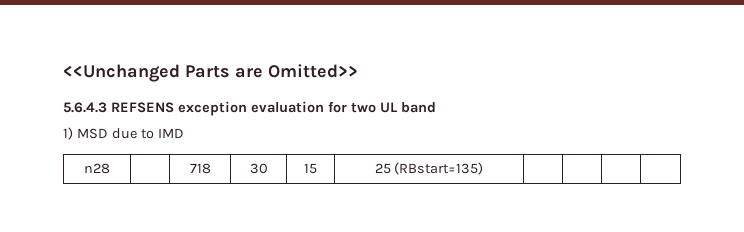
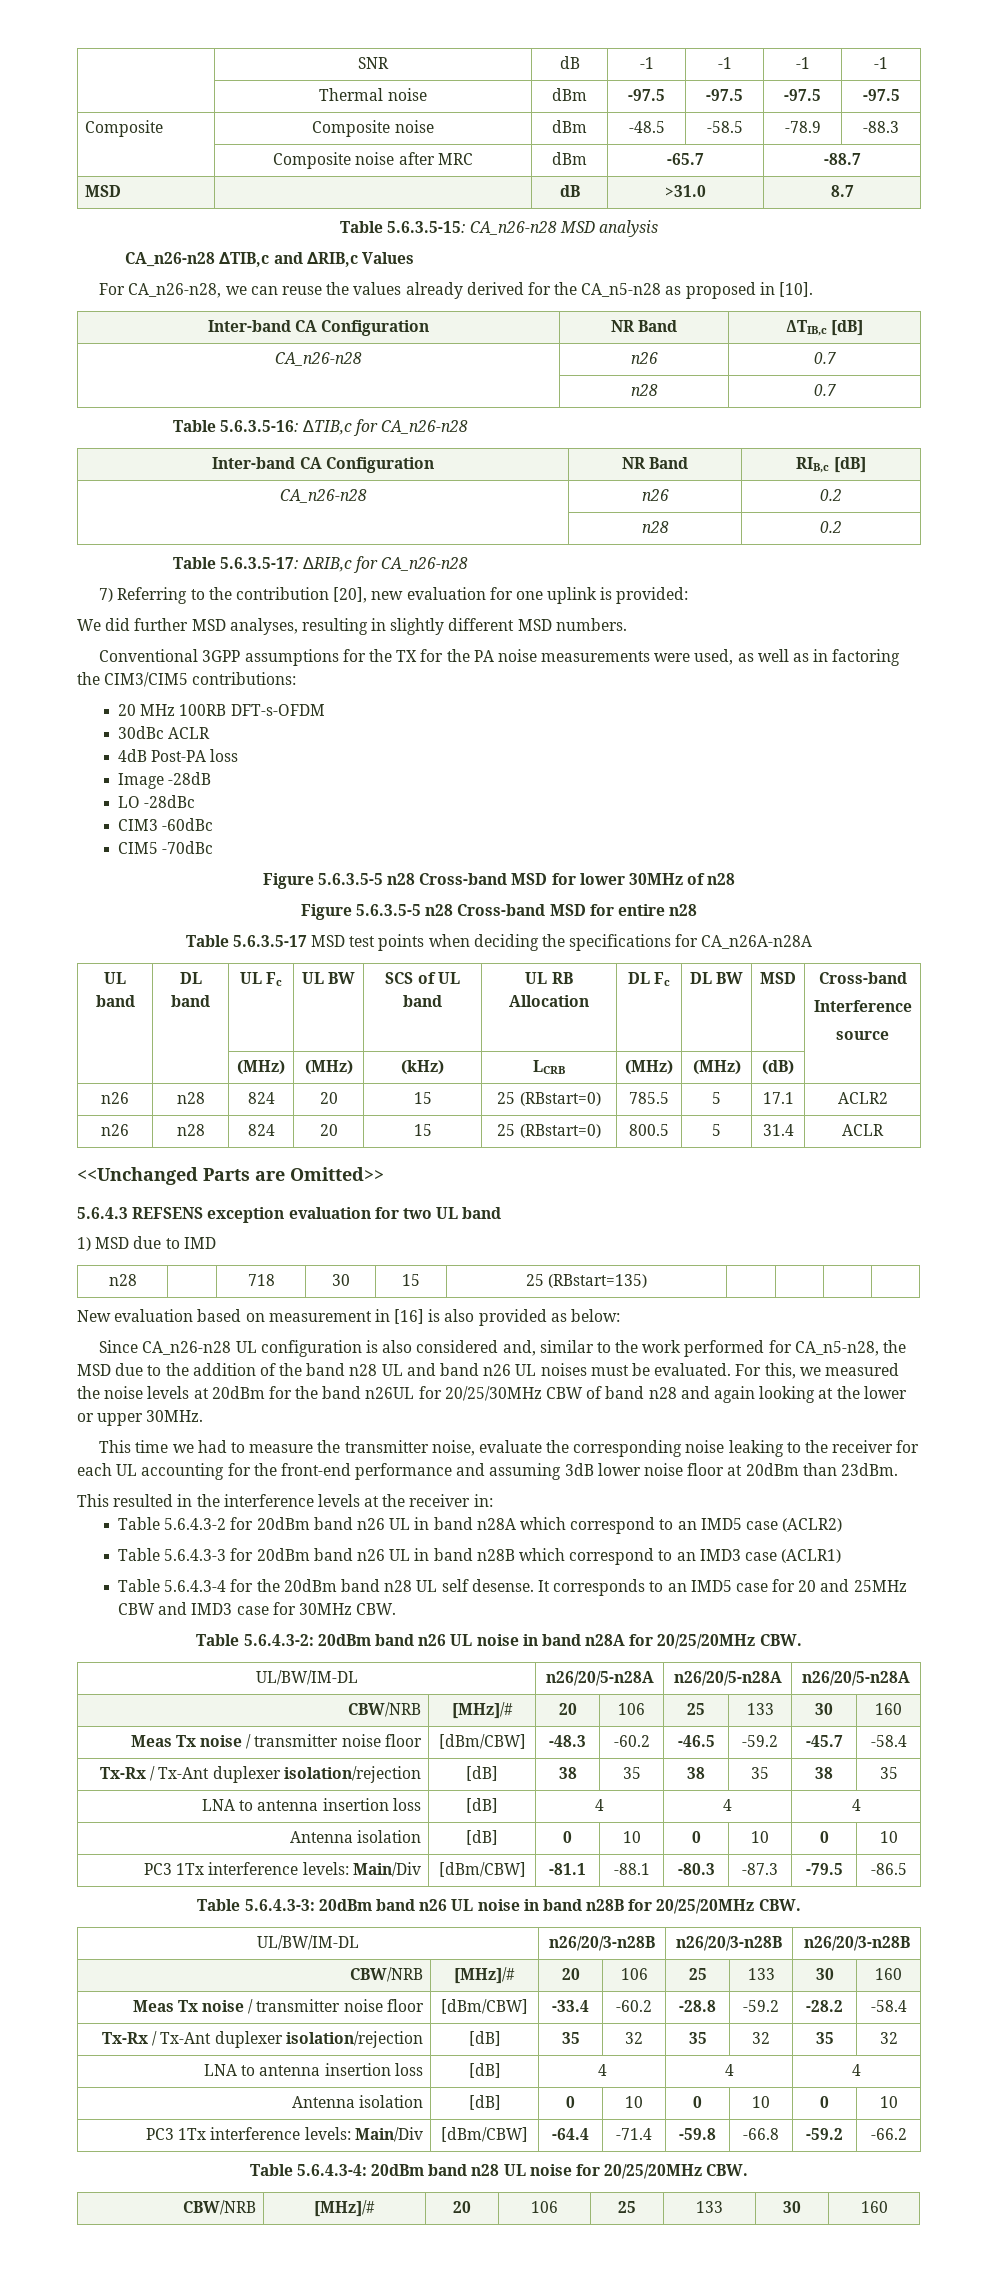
(63, 73) none -> [358,57,389,69] [559,56,580,69] [639,57,654,69] [717,57,732,69] [795,57,810,69] [874,57,888,69] [319,88,427,101] [552,88,587,101] [628,89,665,101] [706,89,743,101] [784,89,821,101] [862,89,900,101] [85,120,164,137] [312,120,434,137] [552,120,587,133] [628,121,665,133] [706,121,743,133] [784,121,821,133] [863,121,899,133] [273,152,473,169] [552,152,587,165] [667,153,704,165] [823,153,861,165] [85,185,122,197] [559,185,580,197] [665,185,706,197] [830,185,854,197] [340,220,658,237] [125,252,414,267] [99,282,814,299] [207,320,430,336] [610,320,678,332] [785,320,864,336] [275,352,362,366] [630,352,658,364] [813,352,836,364] [630,384,658,396] [813,384,836,396] [173,419,469,436] [212,457,434,473] [621,457,689,469] [796,457,866,473] [279,489,367,503] [641,489,669,501] [820,489,842,501] [641,521,669,533] [820,521,842,533] [173,556,469,573] [99,587,689,604] [77,618,627,635] [99,649,901,666] [77,672,297,687] [118,704,325,716] [118,726,211,739] [118,749,239,762] [118,772,212,789] [118,795,196,808] [118,818,214,831] [118,841,214,854] [262,873,736,889] [300,904,698,920] [185,934,813,951] [104,972,126,984] [95,995,135,1007] [179,972,202,984] [171,995,210,1007] [239,972,283,986] [301,972,356,984] [385,972,460,984] [403,995,442,1007] [525,972,573,984] [509,995,589,1007] [627,972,671,986] [689,972,744,984] [760,972,796,984] [818,972,907,984] [813,1000,912,1012] [836,1031,889,1040] [237,1060,285,1075] [304,1060,353,1075] [401,1060,444,1075] [533,1060,565,1074] [625,1060,673,1075] [692,1060,741,1075] [762,1060,794,1075] [101,1092,129,1104] [176,1092,205,1104] [247,1092,275,1104] [319,1092,338,1104] [413,1092,432,1104] [497,1092,601,1106] [629,1092,669,1104] [712,1092,721,1104] [762,1092,794,1104] [837,1092,888,1104] [101,1124,129,1136] [176,1124,205,1136] [247,1124,275,1136] [319,1124,338,1136] [413,1124,432,1136] [497,1124,601,1138] [629,1124,669,1136] [712,1124,721,1136] [762,1124,794,1136] [842,1124,884,1136] | SNR | dB | -1 | -1 | -1 | -1 // | Thermal noise | dBm | -97.5 | -97.5 | -97.5 | -97.5 // Composite | Composite noise | dBm | -48.5 | -58.5 | -78.9 | -88.3 // | Composite noise after MRC | dBm | -65.7 | -88.7 // MSD | | dB | >31.0 | 8.7 // Table 5.6.3.5-15: CA_n26-n28 MSD analysis // CA_n26-n28 ∆TIB,c and ∆RIB,c Values // For CA_n26-n28, we can reuse the values already derived for the CA_n5-n28 as proposed in [10]. // Inter-band CA Configuration | NR Band | ΔTIB,c [dB] // CA_n26-n28 | n26 | 0.7 // | n28 | 0.7 // Table 5.6.3.5-16: ∆TIB,c for CA_n26-n28 // Inter-band CA Configuration | NR Band | RIB,c [dB] // CA_n26-n28 | n26 | 0.2 // | n28 | 0.2 // Table 5.6.3.5-17: ∆RIB,c for CA_n26-n28 // 7) Referring to the contribution [20], new evaluation for one uplink is provided: // We did further MSD analyses, resulting in slightly different MSD numbers. // Conventional 3GPP assumptions for the TX for the PA noise measurements were used, as well as in factoring the CIM3/CIM5 contributions: // 20 MHz 100RB DFT-s-OFDM // 30dBc ACLR // 4dB Post-PA loss // Image -28dB // LO -28dBc // CIM3 -60dBc // CIM5 -70dBc // Figure 5.6.3.5-5 n28 Cross-band MSD for lower 30MHz of n28 // Figure 5.6.3.5-5 n28 Cross-band MSD for entire n28 // Table 5.6.3.5-17 MSD test points when deciding the specifications for CA_n26A-n28A // UL band | DL band | UL Fc | UL BW | SCS of UL band | UL RB Allocation | DL Fc | DL BW | MSD | Cross-band // Interference // source // | | (MHz) | (MHz) | (kHz) | LCRB | (MHz) | (MHz) | (dB) | // n26 | n28 | 824 | 20 | 15 | 25 (RBstart=0) | 785.5 | 5 | 17.1 | ACLR2 // n26 | n28 | 824 | 20 | 15 | 25 (RBstart=0) | 800.5 | 5 | 31.4 | ACLR //
(484, 168) none -> [77,1309,621,1326] [99,1340,907,1357] [77,1363,899,1379] [77,1386,907,1403] [77,1410,204,1426] [99,1440,920,1457] [77,1463,898,1480] [77,1494,493,1507] [118,1517,843,1534] [118,1548,842,1565] [118,1579,907,1596] [118,1602,397,1615] [196,1634,802,1649] [255,1670,358,1685] [545,1671,654,1686] [673,1671,782,1686] [802,1671,910,1686] [347,1702,421,1717] [451,1702,513,1719] [558,1703,577,1715] [618,1703,645,1715] [687,1703,705,1715] [746,1703,774,1715] [815,1703,833,1715] [875,1703,902,1715] [130,1734,422,1749] [438,1734,526,1749] [549,1735,586,1747] [613,1735,650,1747] [677,1735,715,1747] [742,1735,778,1747] [805,1735,843,1747] [870,1735,907,1747] [100,1766,421,1783] [466,1766,498,1781] [558,1767,577,1779] [622,1767,641,1779] [687,1767,705,1779] [751,1767,769,1779] [815,1767,833,1779] [879,1767,898,1779] [202,1798,421,1811] [466,1798,498,1813] [595,1799,604,1811] [723,1799,732,1811] [851,1799,861,1811] [289,1830,421,1843] [466,1830,498,1845] [563,1831,572,1843] [622,1831,641,1843] [691,1831,701,1843] [751,1831,769,1843] [819,1831,829,1843] [879,1831,898,1843] [144,1862,421,1877] [438,1862,526,1877] [549,1863,586,1875] [613,1863,650,1875] [677,1863,715,1875] [742,1863,778,1875] [805,1863,843,1875] [870,1863,907,1875] [197,1899,801,1914] [257,1935,359,1950] [549,1936,655,1951] [676,1936,782,1951] [803,1936,910,1951] [349,1967,423,1982] [454,1967,515,1984] [561,1968,580,1980] [620,1968,648,1980] [688,1968,707,1980] [747,1968,775,1980] [815,1968,834,1980] [875,1968,902,1980] [132,1999,424,2014] [441,1999,528,2014] [552,2000,589,2012] [616,2000,652,2012] [679,2000,716,2012] [743,2000,779,2012] [806,2000,843,2012] [870,2000,907,2012] [102,2031,423,2048] [468,2031,501,2046] [561,2032,580,2044] [625,2032,643,2044] [688,2032,707,2044] [752,2032,770,2044] [815,2032,834,2044] [879,2032,898,2044] [204,2063,423,2076] [468,2063,501,2078] [597,2064,607,2076] [724,2064,734,2076] [852,2064,861,2076] [291,2095,423,2108] [468,2095,501,2110] [566,2096,575,2108] [625,2096,643,2108] [693,2096,702,2108] [752,2096,770,2108] [820,2096,829,2108] [879,2096,898,2108] [146,2127,423,2142] [441,2127,528,2142] [552,2128,589,2140] [616,2128,652,2140] [679,2128,716,2140] [743,2128,779,2140] [806,2128,843,2140] [870,2128,907,2140] [249,2164,749,2179] [182,2200,256,2215] [314,2200,375,2217] [453,2201,471,2213] [531,2201,558,2213] [618,2201,636,2213] [696,2201,723,2213] [783,2201,801,2213] [860,2201,888,2213] // New evaluation based on measurement in [16] is also provided as below: // Since CA_n26-n28 UL configuration is also considered and, similar to the work performed for CA_n5-n28, the MSD due to the addition of the band n28 UL and band n26 UL noises must be evaluated. For this, we measured the noise levels at 20dBm for the band n26UL for 20/25/30MHz CBW of band n28 and again looking at the lower or upper 30MHz. // This time we had to measure the transmitter noise, evaluate the corresponding noise leaking to the receiver for each UL accounting for the front-end performance and assuming 3dB lower noise floor at 20dBm than 23dBm. // This resulted in the interference levels at the receiver in: // Table 5.6.4.3-2 for 20dBm band n26 UL in band n28A which correspond to an IMD5 case (ACLR2) // Table 5.6.4.3-3 for 20dBm band n26 UL in band n28B which correspond to an IMD3 case (ACLR1) // Table 5.6.4.3-4 for the 20dBm band n28 UL self desense. It corresponds to an IMD5 case for 20 and 25MHz CBW and IMD3 case for 30MHz CBW. // Table 5.6.4.3-2: 20dBm band n26 UL noise in band n28A for 20/25/20MHz CBW. // UL/BW/IM-DL | n26/20/5-n28A | n26/20/5-n28A | n26/20/5-n28A // CBW/NRB | [MHz]/# | 20 | 106 | 25 | 133 | 30 | 160 // Meas Tx noise / transmitter noise floor | [dBm/CBW] | -48.3 | -60.2 | -46.5 | -59.2 | -45.7 | -58.4 // Tx-Rx / Tx-Ant duplexer isolation/rejection | [dB] | 38 | 35 | 38 | 35 | 38 | 35 // LNA to antenna insertion loss | [dB] | 4 | 4 | 4 // Antenna isolation | [dB] | 0 | 10 | 0 | 10 | 0 | 10 // PC3 1Tx interference levels: Main/Div | [dBm/CBW] | -81.1 | -88.1 | -80.3 | -87.3 | -79.5 | -86.5 // Table 5.6.4.3-3: 20dBm band n26 UL noise in band n28B for 20/25/20MHz CBW. // UL/BW/IM-DL | n26/20/3-n28B | n26/20/3-n28B | n26/20/3-n28B // CBW/NRB | [MHz]/# | 20 | 106 | 25 | 133 | 30 | 160 // Meas Tx noise / transmitter noise floor | [dBm/CBW] | -33.4 | -60.2 | -28.8 | -59.2 | -28.2 | -58.4 // Tx-Rx / Tx-Ant duplexer isolation/rejection | [dB] | 35 | 32 | 35 | 32 | 35 | 32 // LNA to antenna insertion loss | [dB] | 4 | 4 | 4 // Antenna isolation | [dB] | 0 | 10 | 0 | 10 | 0 | 10 // PC3 1Tx interference levels: Main/Div | [dBm/CBW] | -64.4 | -71.4 | -59.8 | -66.8 | -59.2 | -66.2 // Table 5.6.4.3-4: 20dBm band n28 UL noise for 20/25/20MHz CBW. // CBW/NRB | [MHz]/# | 20 | 106 | 25 | 133 | 30 | 160

